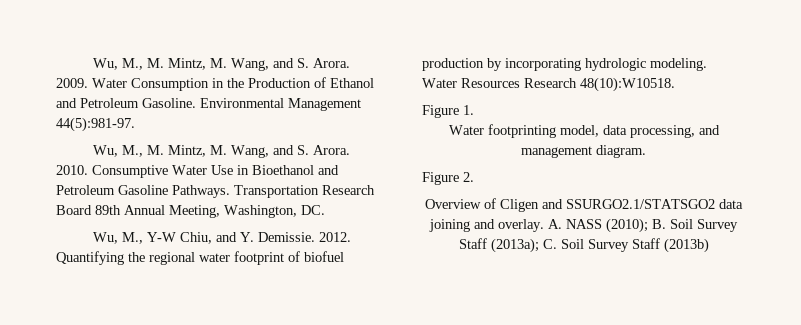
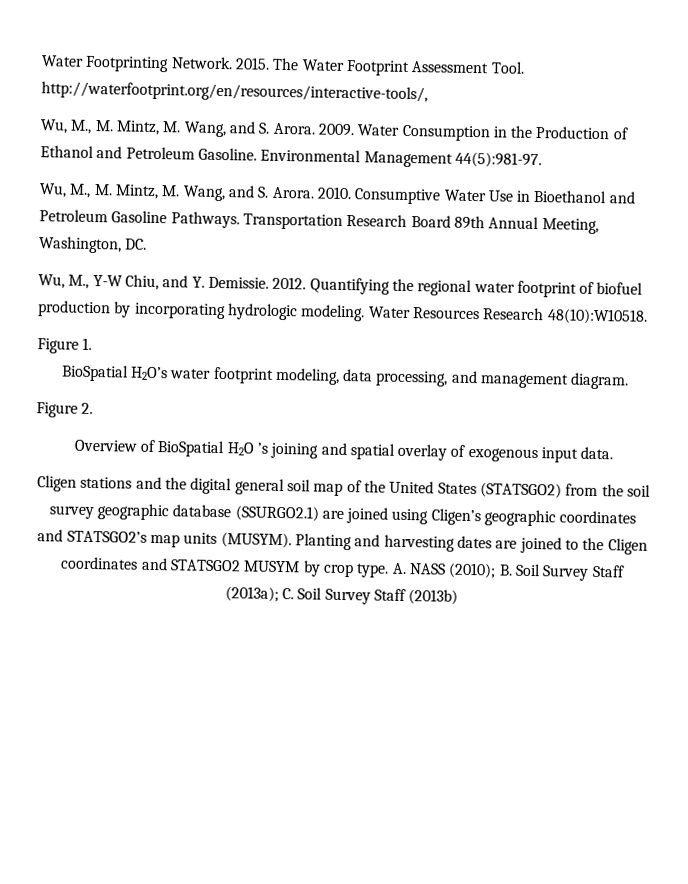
(92, 64) none -> [41,55,525,76] [41,81,428,104] Water Footprinting Network. 2015. The Water Footprint Assessment Tool. http://waterfootprint.org/en/resources/interactive-tools/, //
[448,124,599,138] Water footprinting model, -> [60,364,340,385] BioSpatial H2O’s water footprint modeling,
[500,199,743,212] [429,219,544,232] Cligen and SSURGO2.1/STATSGO2 data joining and overlay. -> [157,440,614,463] [37,475,651,499] [48,503,637,527] [37,529,648,555] [60,556,390,578] BioSpatial H2O ’s joining and spatial overlay of exogenous input data. // Cligen stations and the digital general soil map of the United States (STATSGO2) from the soil survey geographic database (SSURGO2.1) are joined using Cligen’s geographic coordinates and STATSGO2’s map units (MUSYM). Planting and harvesting dates are joined to the Cligen coordinates and STATSGO2 MUSYM by crop type.

